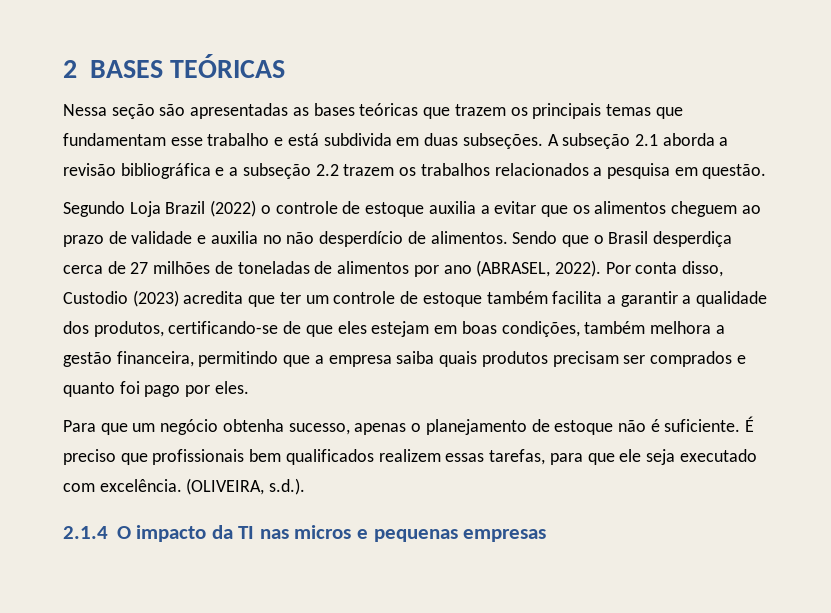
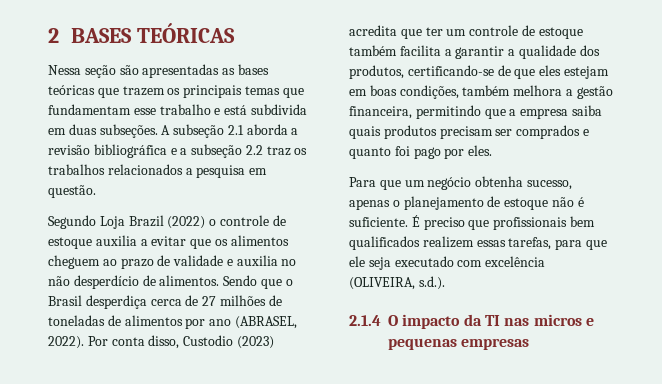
[343,164,395,176] trazem -> [266,146,291,156] traz
[99,479,182,492] excelência. -> [485,256,546,267] excelência

